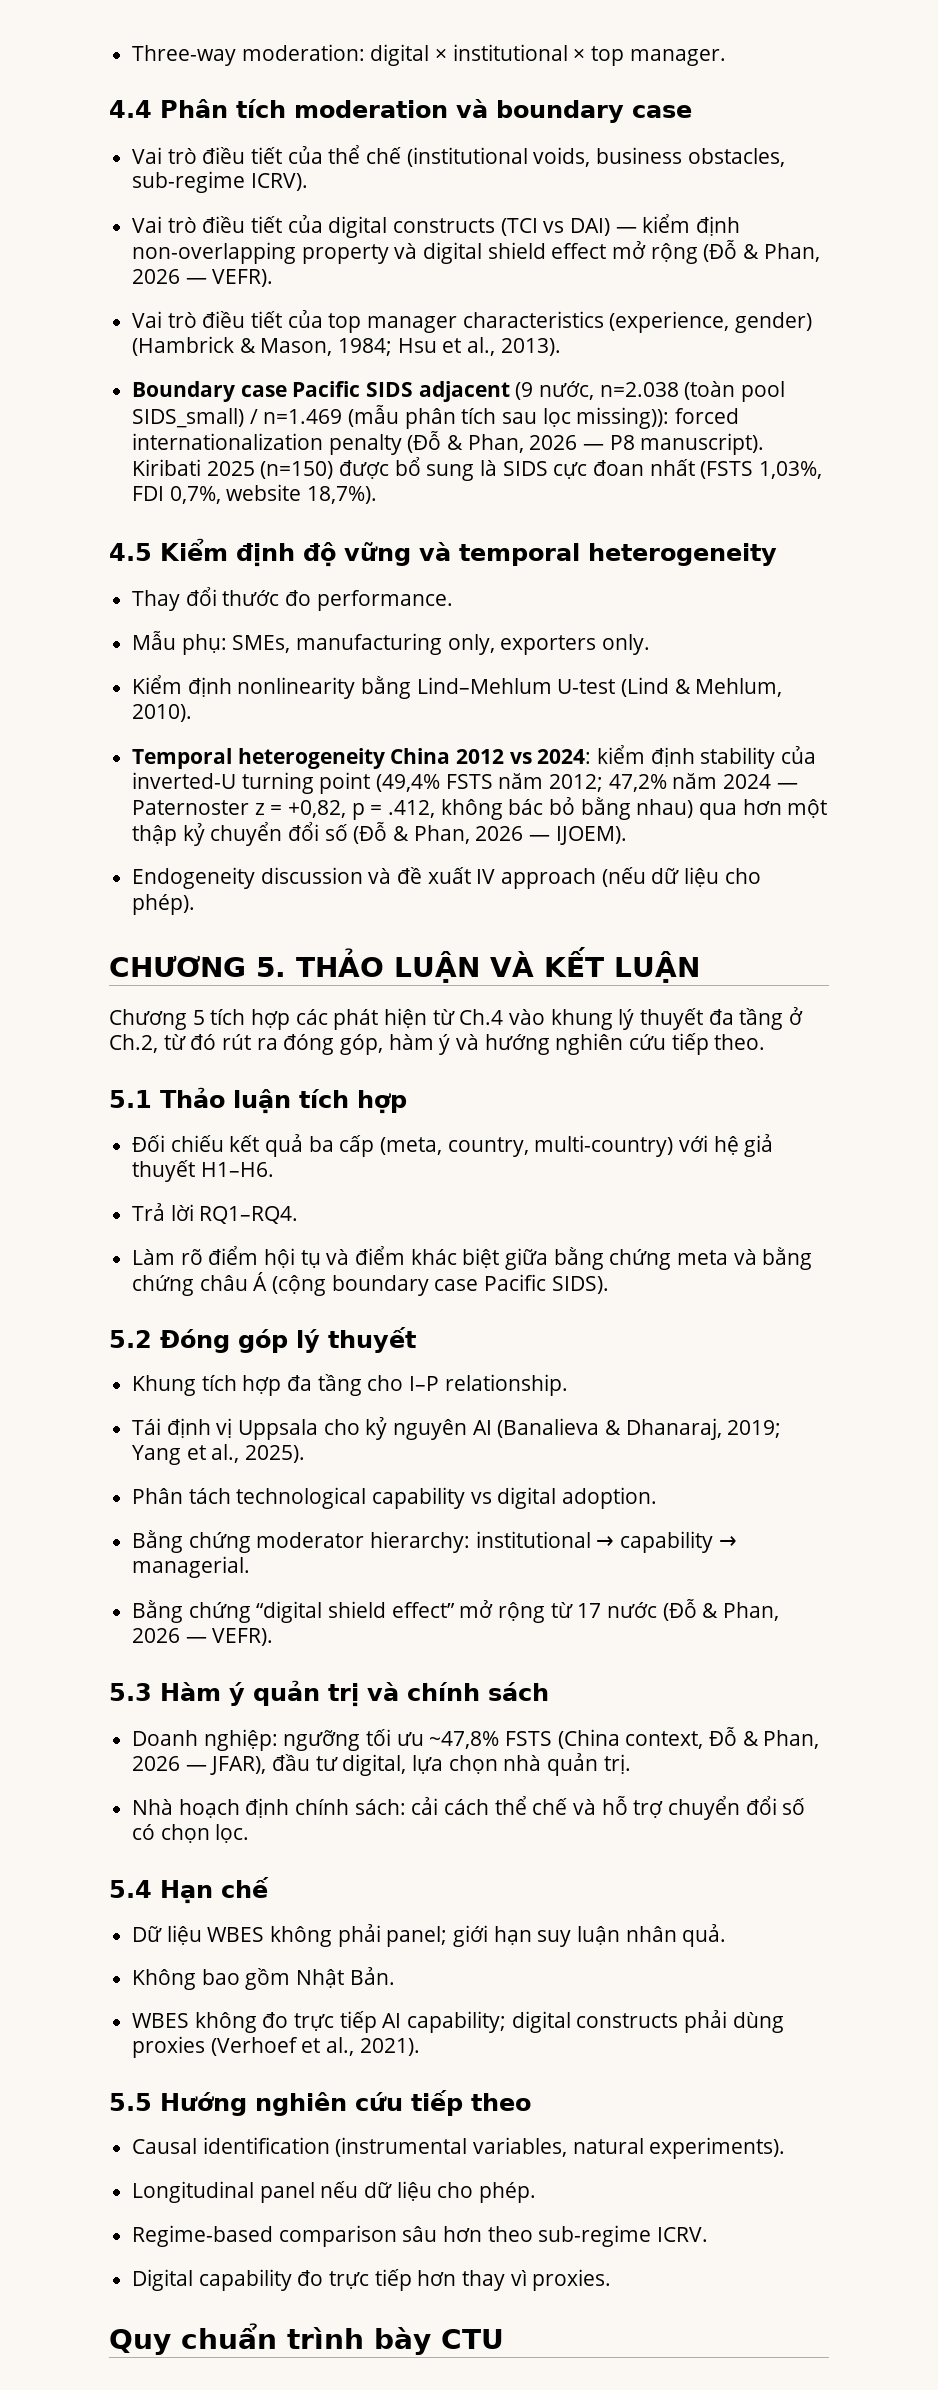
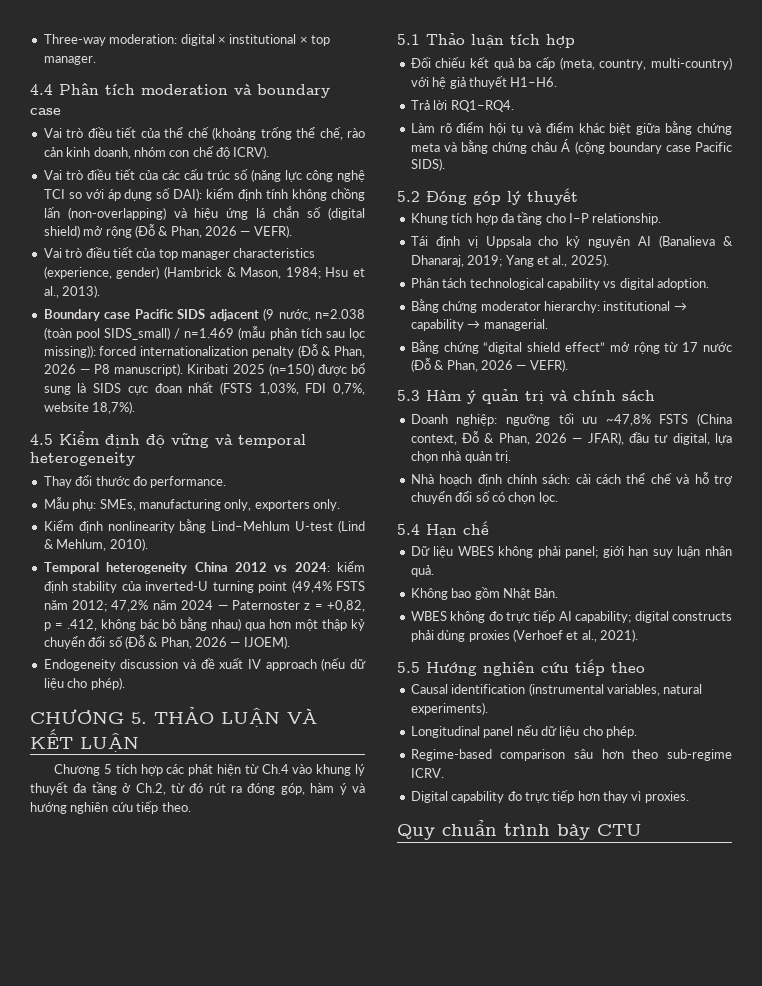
[406,147,785,167] [132,171,246,193] (institutional voids, business obstacles, sub-regime -> [212,127,366,140] [43,146,230,159] (khoảng trống thể chế, rào cản kinh doanh, nhóm con chế độ
[328,214,741,238] [132,242,607,264] digital constructs (TCI vs DAI) — kiểm định non-overlapping property và digital shield effect -> [161,169,365,182] [43,188,366,201] [43,206,365,220] [43,225,80,238] các cấu trúc số (năng lực công nghệ TCI so với áp dụng số DAI): kiểm định tính không chồng lấn (non-overlapping) và hiệu ứng lá chắn số (digital shield)

